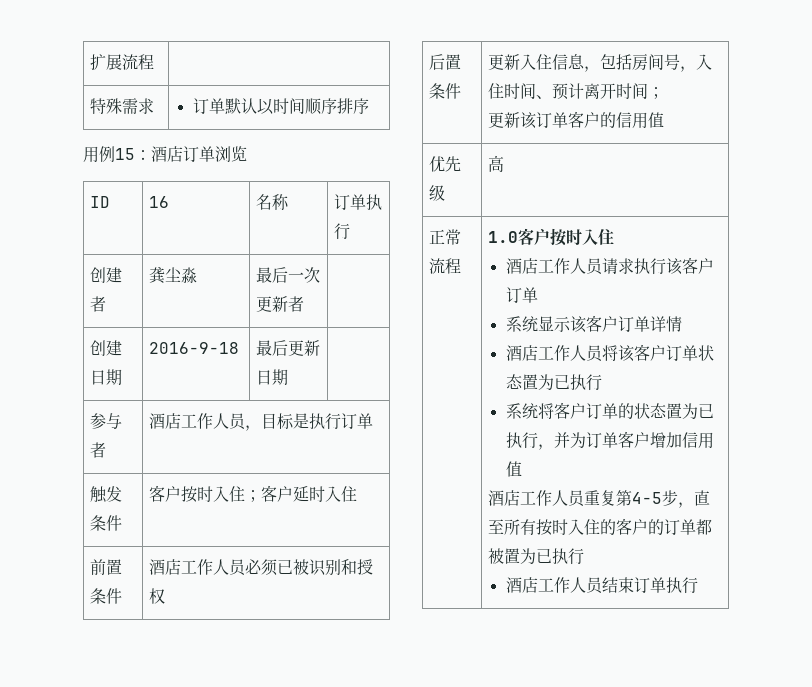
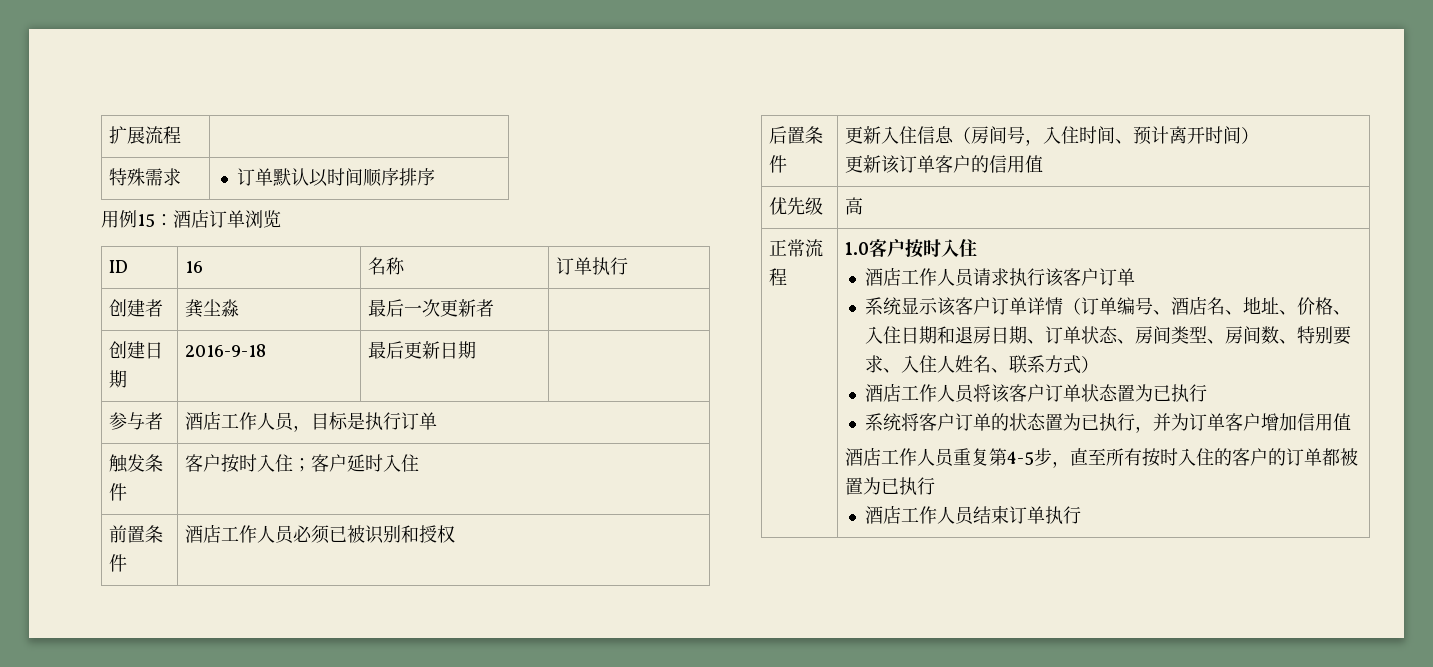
[583,54,632,72] ，包括 -> [953,127,972,144] （
[647,87,664,99] ； -> [1241,127,1260,144] ）
(682, 324) none -> [1063,296,1352,315] [865,326,1352,345] [865,355,1100,374] （订单编号、酒店名、地址、价格、入住日期和退房日期、订单状态、房间类型、房间数、特别要求、入住人姓名、联系方式）

